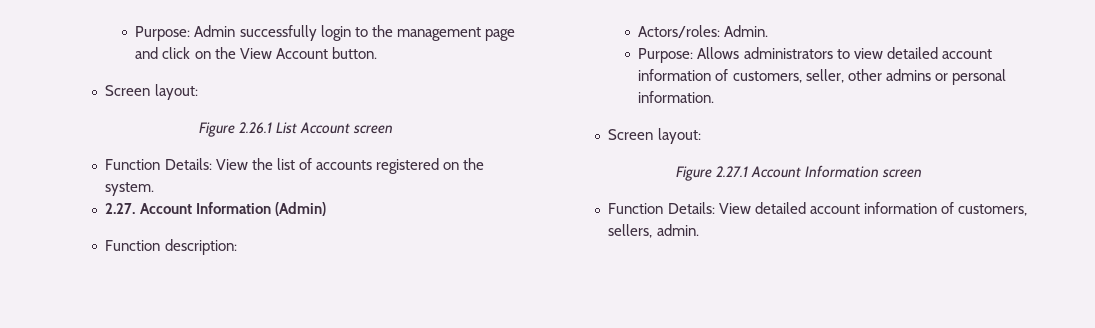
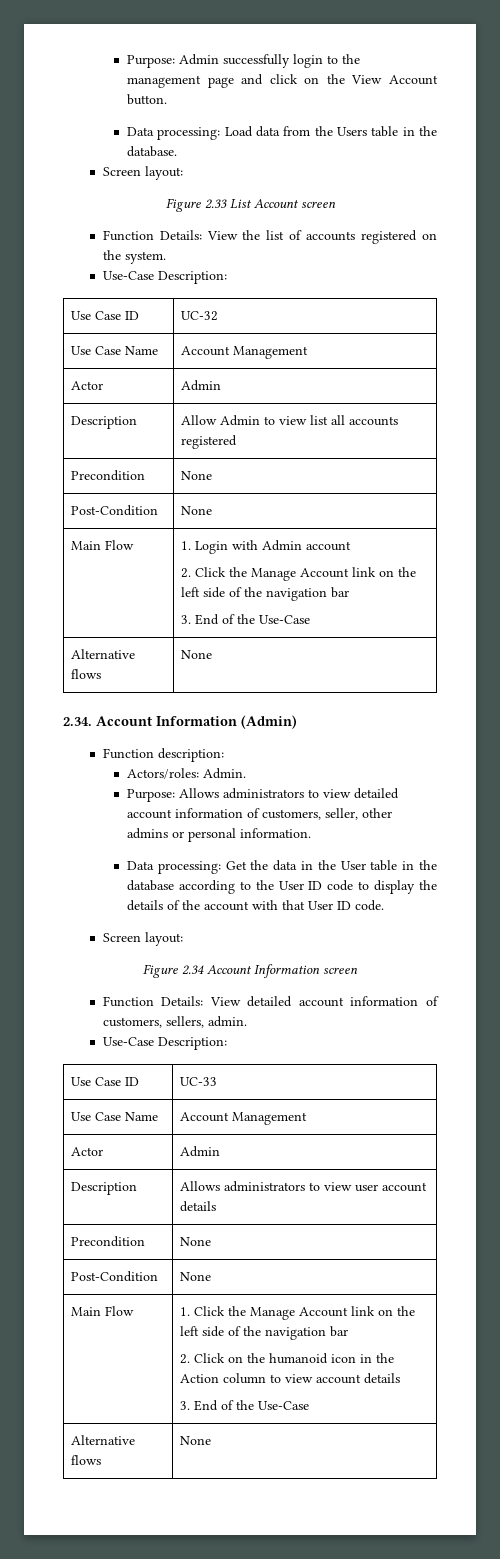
[105,84,198,100] [198,122,272,137] // Screen layout: // Figure 2.26.1 -> [127,126,437,140] [127,146,178,157] [102,166,183,180] [165,198,227,212] // Data processing: Load data from the Users table in the database. // Screen layout: // Figure 2.33
[105,203,136,214] 2.27. -> [102,271,227,284] [71,311,140,320] [181,311,219,321] [71,346,159,355] [181,346,309,359] [71,381,104,390] [181,380,222,391] [71,416,138,429] [181,415,399,426] [181,435,238,449] [71,470,146,481] [181,471,213,480] [71,505,159,516] [181,506,213,515] [71,540,135,550] [181,540,352,554] [181,567,417,581] [181,587,350,601] [181,614,311,625] [71,649,136,659] [71,669,102,679] [181,650,213,659] [63,717,92,726] Use-Case Description: // Use Case ID | UC-32 // Use Case Name | Account Management // Actor | Admin // Description | Allow Admin to view list all accounts registered // Precondition | None // Post-Condition | None // Main Flow | 1. Login with Admin account // 2. Click the Manage Account link on the left side of the navigation bar // 3. End of the Use-Case // Alternative flows | None // 2.34.
[608,128,701,144] [675,166,748,181] // Screen layout: // Figure 2.27.1 -> [127,860,437,874] [127,880,438,894] [127,900,385,911] [102,932,183,946] [143,964,204,978] // Data processing: Get the data in the User table in the database according to the User ID code to display the details of the account with that User ID code. // Screen layout: // Figure 2.34
(699, 230) none -> [102,1037,227,1050] [71,1077,140,1086] [180,1077,218,1086] [71,1112,159,1121] [180,1112,308,1125] [71,1147,104,1156] [180,1146,221,1157] [71,1182,138,1195] [180,1181,428,1192] [180,1201,217,1212] [71,1236,146,1247] [180,1237,212,1246] [71,1271,159,1282] [180,1272,212,1281] [71,1306,135,1316] [180,1306,416,1320] [180,1326,349,1340] [180,1353,395,1364] [180,1373,401,1384] [180,1400,310,1411] [71,1435,136,1445] [71,1455,102,1465] [180,1436,212,1445] // Use-Case Description: // Use Case ID | UC-33 // Use Case Name | Account Management // Actor | Admin // Description | Allows administrators to view user account details // Precondition | None // Post-Condition | None // Main Flow | 1. Click the Manage Account link on the left side of the navigation bar // 2. Click on the humanoid icon in the Action column to view account details // 3. End of the Use-Case // Alternative flows | None

